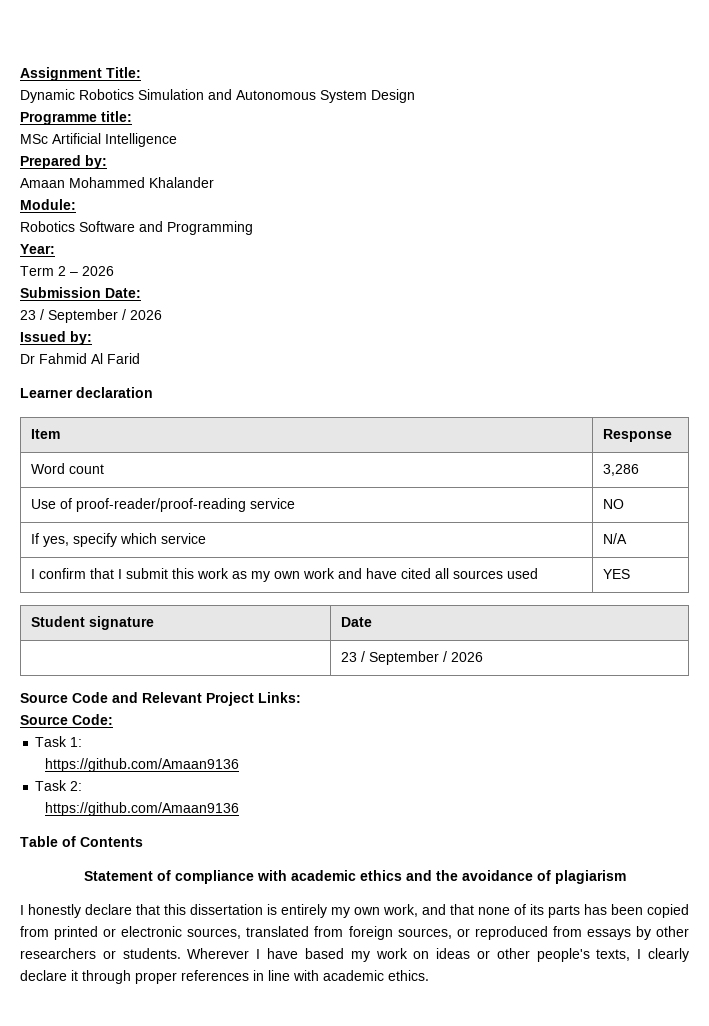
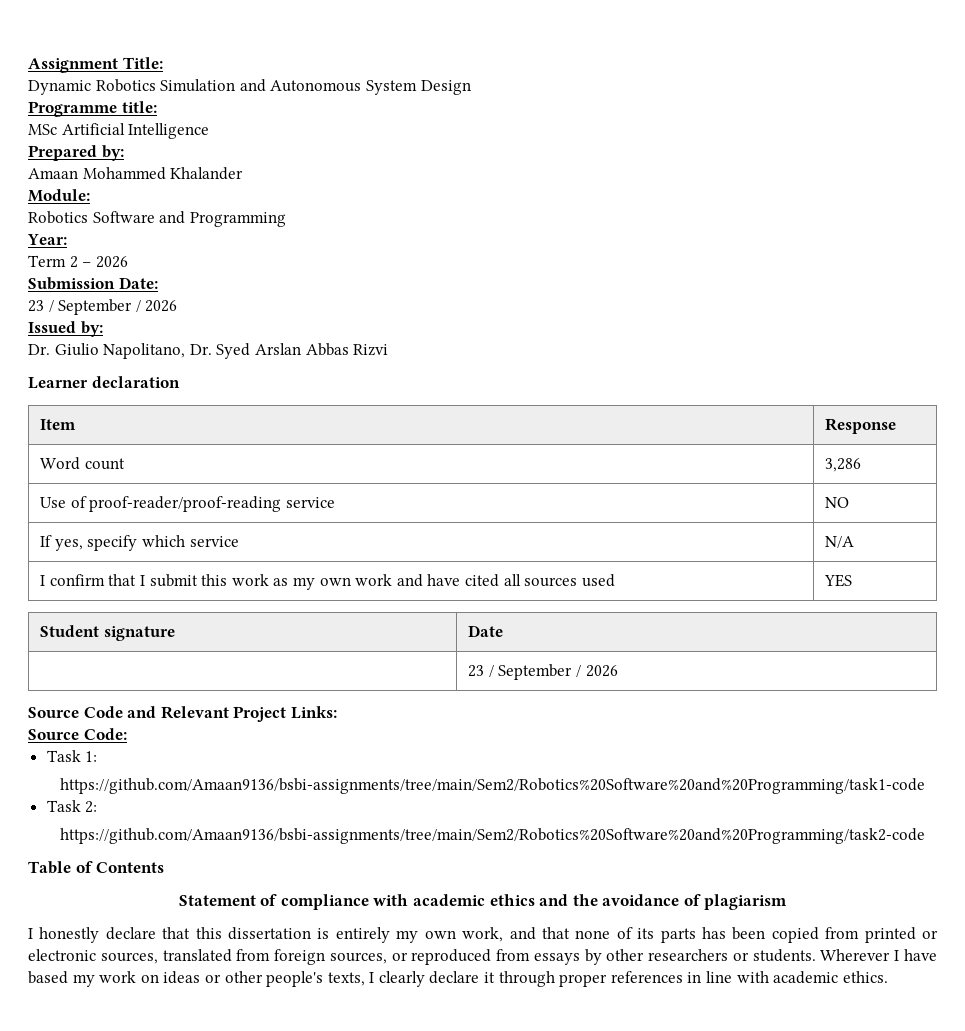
[20,353,140,364] Dr Fahmid Al Farid -> [28,343,389,359] Dr. Giulio Napolitano, Dr. Syed Arslan Abbas Rizvi
[45,758,240,772] https://github.com/Amaan9136 -> [59,778,925,794] https://github.com/Amaan9136/bsbi-assignments/tree/main/Sem2/Robotics%20Software%20and%20Programming/task1-code
[45,802,240,816] https://github.com/Amaan9136 -> [59,828,925,844] https://github.com/Amaan9136/bsbi-assignments/tree/main/Sem2/Robotics%20Software%20and%20Programming/task2-code

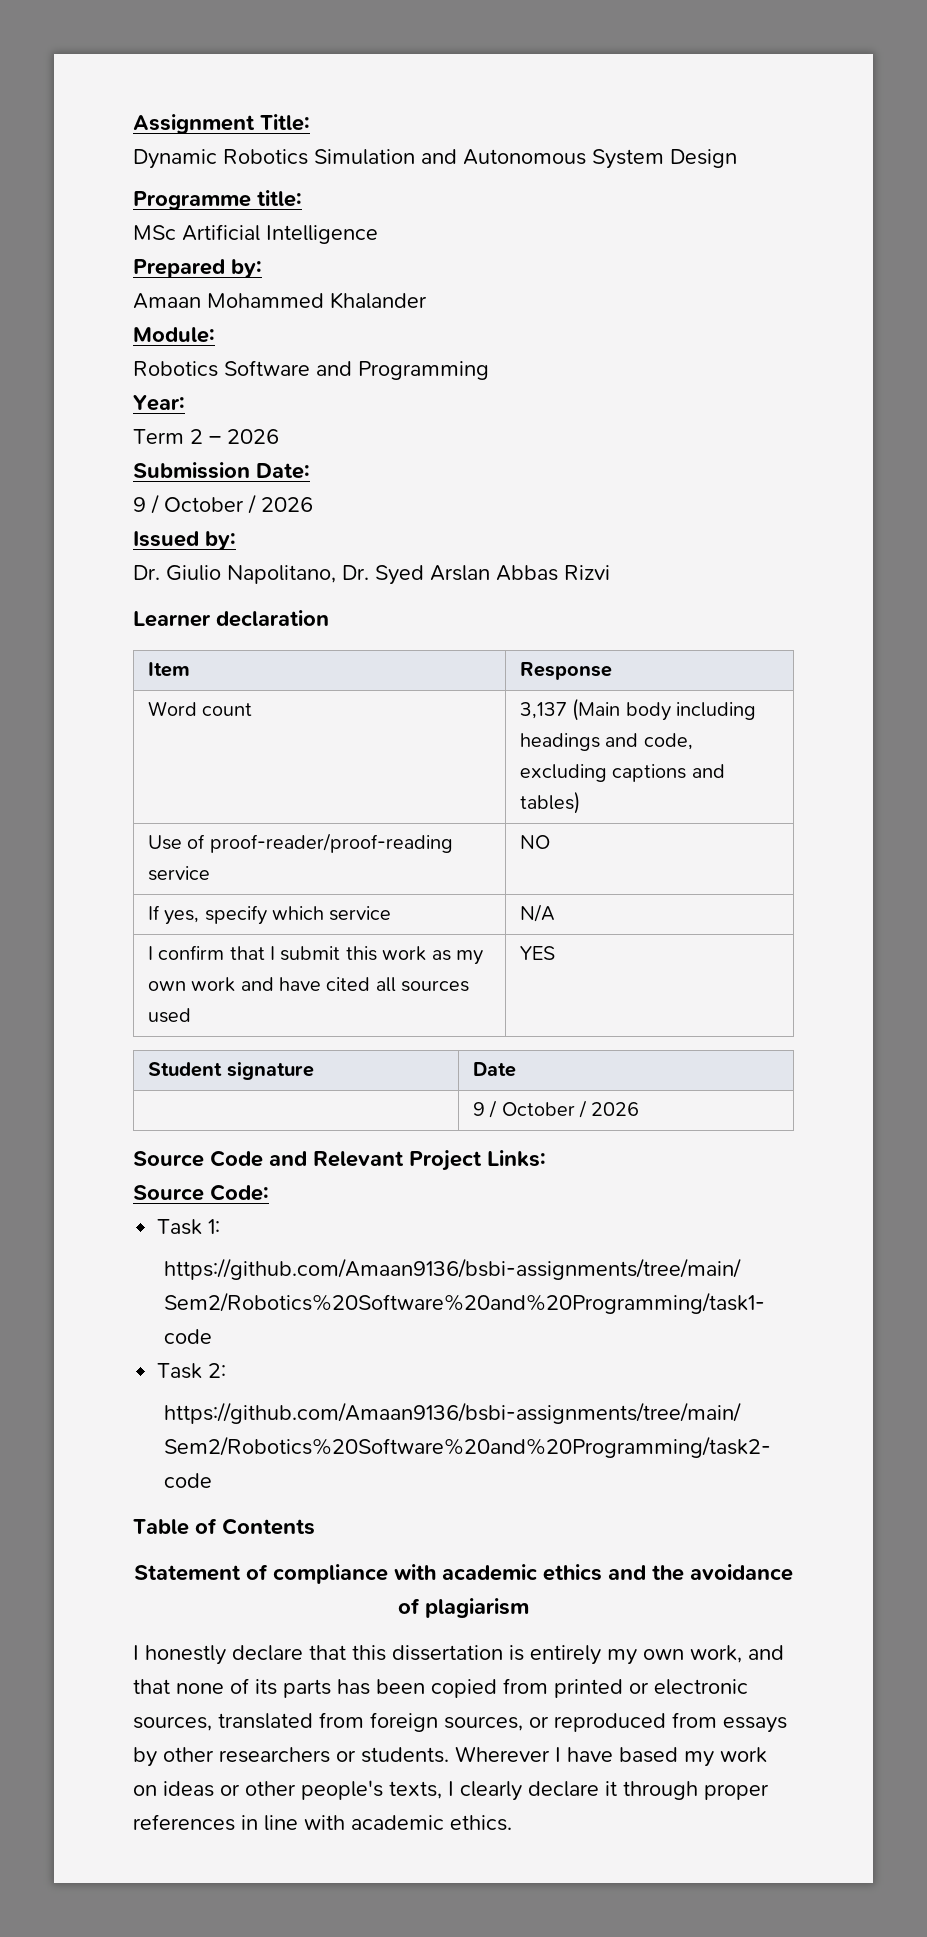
[28,299,133,315] 23 / September -> [133,494,244,514] 9 / October
[825,458,862,472] 3,286 -> [519,698,757,721] [519,733,693,751] [519,764,725,782] [519,791,580,814] 3,137 (Main body including headings and code, excluding captions and tables)
[468,664,573,680] 23 / September -> [472,1100,575,1118] 9 / October

